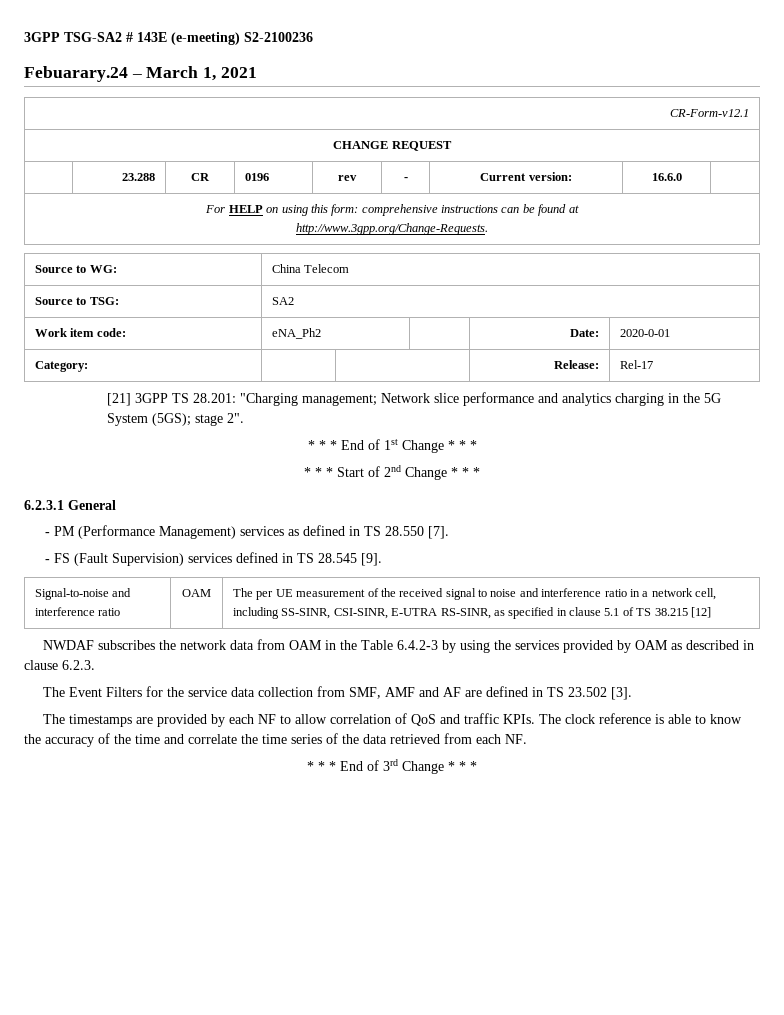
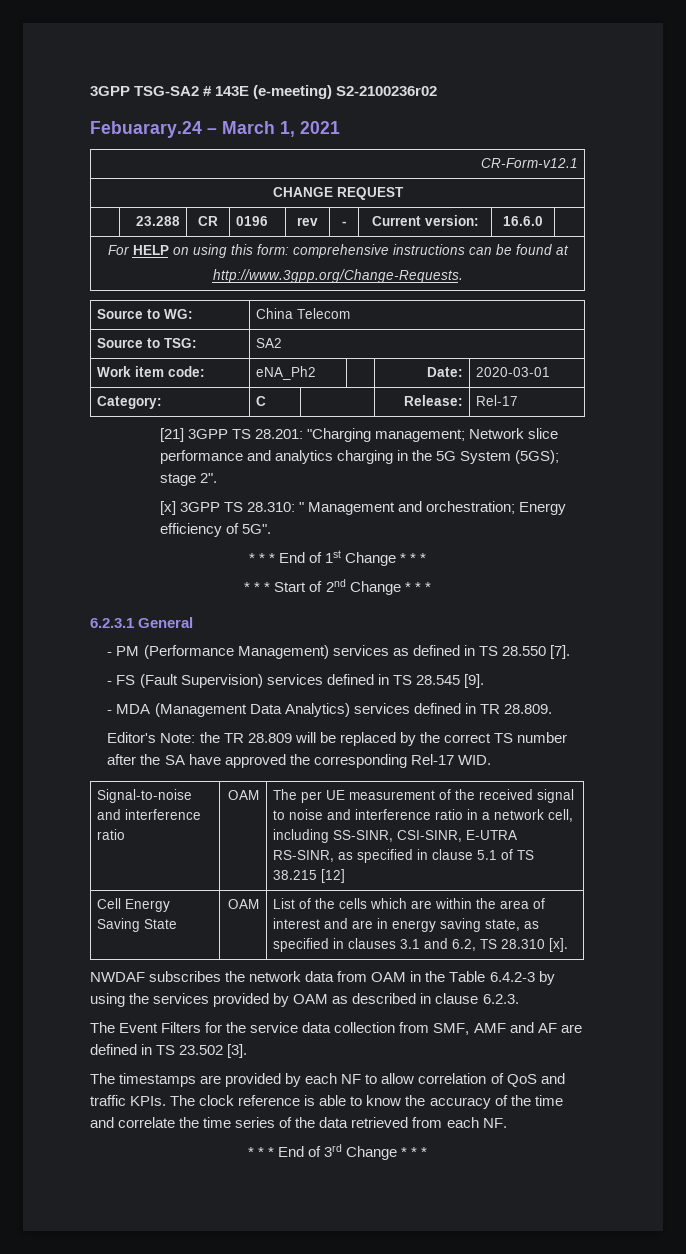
[244,32,313,42] S2-2100236 -> [336,86,438,96] S2-2100236r02
[620,329,671,337] 2020-0-01 -> [476,367,551,377] 2020-03-01
(89, 366) none -> [256,396,267,406] C
(244, 418) none -> [159,501,567,515] [159,523,271,537] // [x] 3GPP TS 28.310: " Management and orchestration; Energy efficiency of 5G".
(382, 559) none -> [107,703,552,717] [107,732,568,746] [107,754,491,768] // ‐ MDA (Management Data Analytics) services defined in TR 28.809. // Editor's Note: the TR 28.809 will be replaced by the correct TS number after the SA have approved the corresponding Rel-17 WID.
(711, 612) none -> [97,898,171,912] [97,918,178,932] [227,899,259,909] [273,898,546,909] [273,918,540,932] [273,938,569,952] // Cell Energy Saving State | OAM | List of the cells which are within the area of interest and are in energy saving state, as specified in clauses 3.1 and 6.2, TS 28.310 [x].

